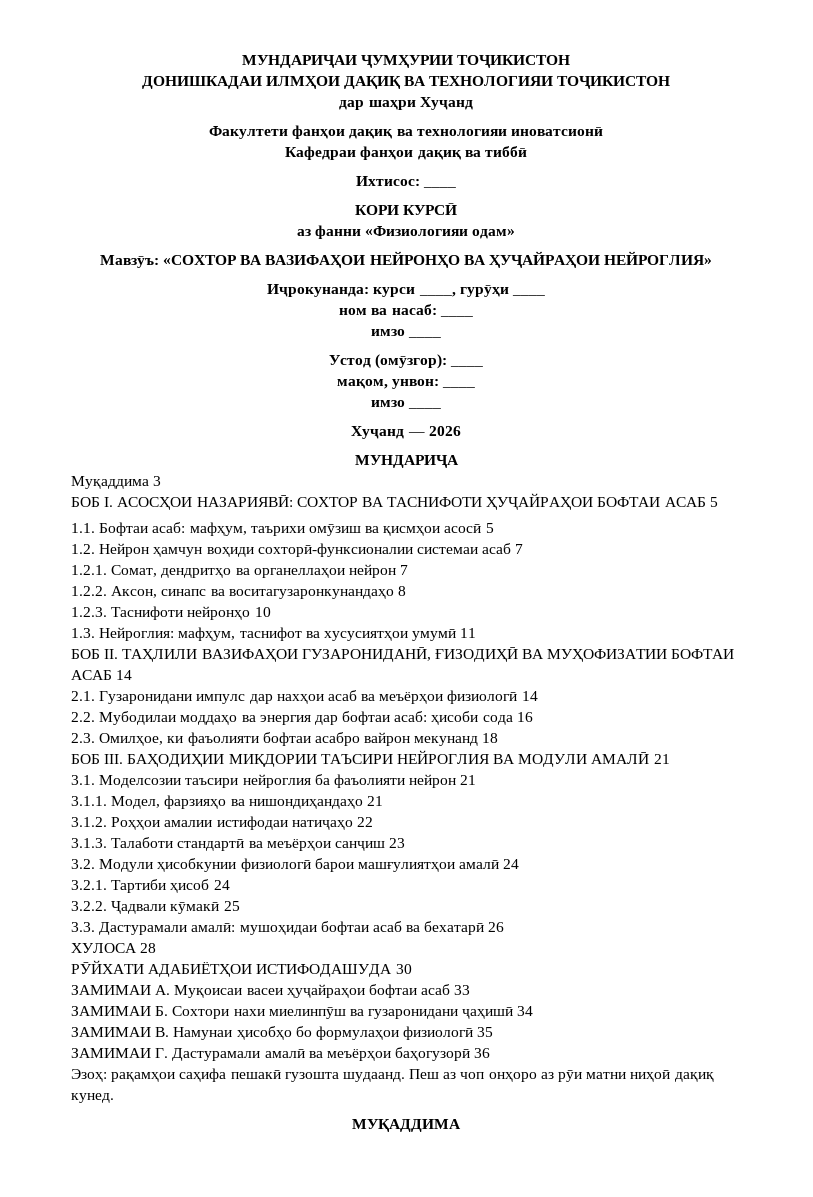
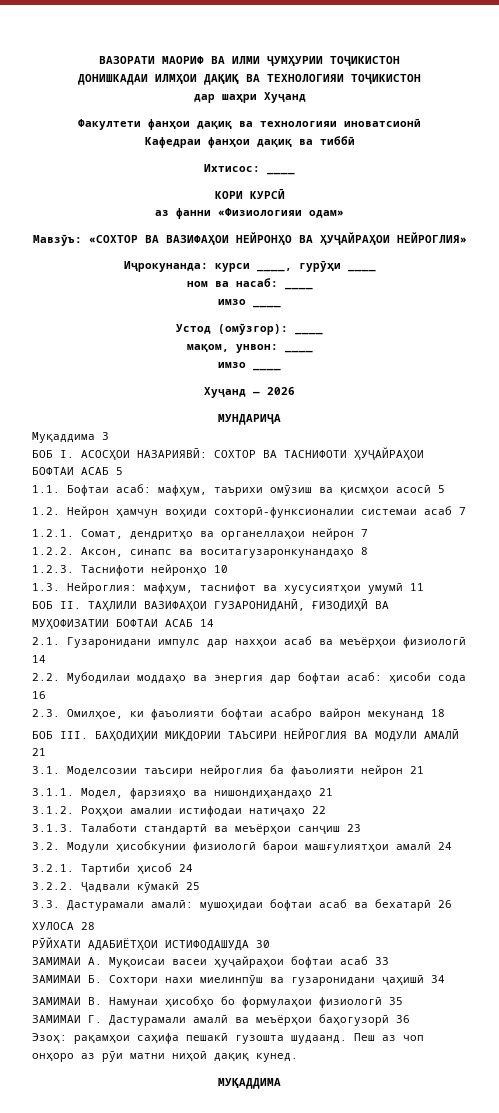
[241,55,357,68] МУНДАРИҶАИ -> [99,56,260,64] ВАЗОРАТИ МАОРИФ ВА ИЛМИ

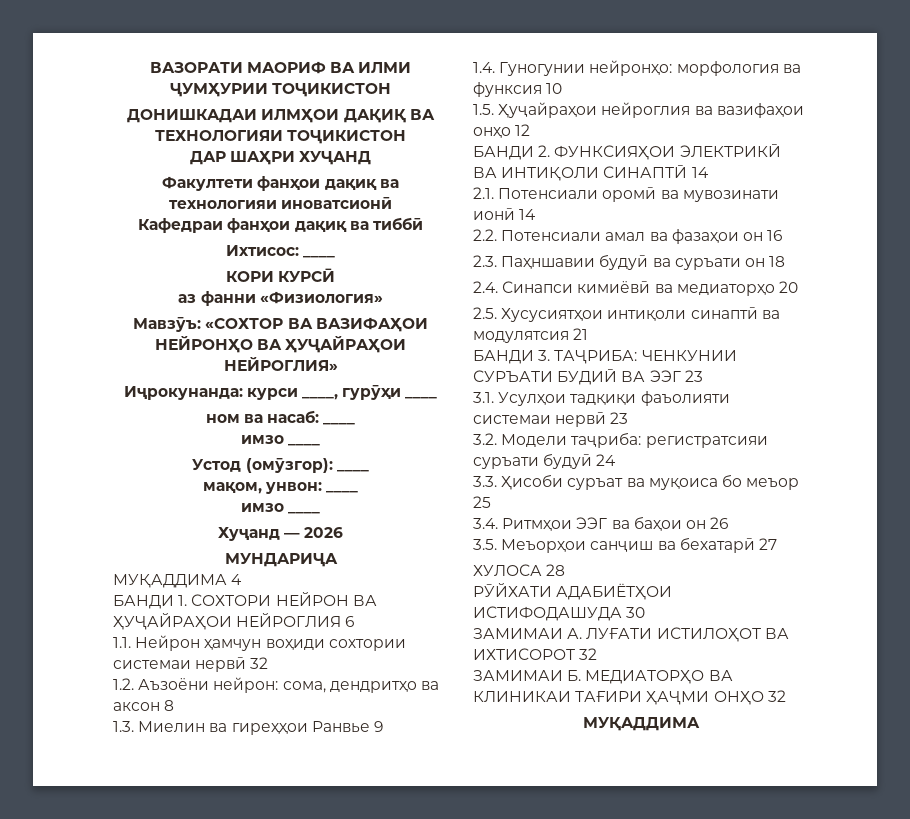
[193,92,306,103] дар шаҳри Хуҷанд -> [189,151,372,165] ДАР ШАҲРИ ХУҶАНД
[218,208,344,218] «Физиологияи одам» -> [259,291,383,304] «Физиология»
[32,432,109,443] [32,447,424,460] [32,467,123,475] [32,484,445,496] [32,506,466,518] [32,528,368,540] [32,547,368,558] [32,564,228,576] [32,582,424,594] [32,599,389,612] [32,619,214,629] [32,636,466,648] [32,655,46,663] [32,672,466,684] [32,691,46,699] [32,708,445,720] [32,728,459,742] [32,748,46,756] [32,765,424,777] [32,788,333,799] [32,806,326,817] [32,823,361,835] [32,841,452,853] [32,863,193,875] [32,882,200,893] [32,899,347,911] Муқаддима 3 // БОБ I. АСОСҲОИ НАЗАРИЯВӢ: СОХТОР ВА ТАСНИФОТИ ҲУҶАЙРАҲОИ БОФТАИ АСАБ 5 // 1.1. Бофтаи асаб: мафҳум, таърихи омӯзиш ва қисмҳои асосӣ 5 // 1.2. Нейрон ҳамчун воҳиди сохторӣ-функсионалии системаи асаб 7 // 1.2.1. Сомат, дендритҳо ва органеллаҳои нейрон 7 // 1.2.2. Аксон, синапс ва воситагузаронкунандаҳо 8 // 1.2.3. Таснифоти нейронҳо 10 // 1.3. Нейроглия: мафҳум, таснифот ва хусусиятҳои умумӣ 11 // БОБ II. ТАҲЛИЛИ ВАЗИФАҲОИ ГУЗАРОНИДАНӢ, ҒИЗОДИҲӢ ВА МУҲОФИЗАТИИ БОФТАИ АСАБ 14 // 2.1. Гузаронидани импулс дар нахҳои асаб ва меъёрҳои физиологӣ 14 // 2.2. Мубодилаи моддаҳо ва энергия дар бофтаи асаб: ҳисоби сода 16 // 2.3. Омилҳое, ки фаъолияти бофтаи асабро вайрон мекунанд 18 // БОБ III. БАҲОДИҲИИ МИҚДОРИИ ТАЪСИРИ НЕЙРОГЛИЯ ВА МОДУЛИ АМАЛӢ 21 // 3.1. Моделсозии таъсири нейроглия ба фаъолияти нейрон 21 // 3.1.1. Модел, фарзияҳо ва нишондиҳандаҳо 21 // 3.1.2. Роҳҳои амалии истифодаи натиҷаҳо 22 // 3.1.3. Талаботи стандартӣ ва меъёрҳои санҷиш 23 // 3.2. Модули ҳисобкунии физиологӣ барои машғулиятҳои амалӣ 24 // 3.2.1. Тартиби ҳисоб 24 // 3.2.2. Ҷадвали кӯмакӣ 25 // 3.3. Дастурамали амалӣ: мушоҳидаи бофтаи асаб -> [113,574,243,588] [113,592,377,609] [113,613,355,630] [113,635,406,651] [113,657,269,672] [113,677,439,693] [113,700,175,711] [113,721,383,735] [473,60,801,76] [473,82,563,97] [473,102,804,118] [473,124,531,138] [473,144,781,160] [473,165,709,181] [473,187,779,202] [473,208,537,220] [473,229,783,244] [473,254,786,270] [473,281,798,296] [473,307,780,322] [473,328,589,343] [473,350,737,364] [473,369,703,385] [473,391,730,406] [473,412,629,427] [473,432,768,448] [473,453,617,469] [473,474,800,490] [473,496,491,508] [473,516,729,531] [473,539,654,553] МУҚАДДИМА 4 // БАНДИ 1. СОХТОРИ НЕЙРОН ВА ҲУҶАЙРАҲОИ НЕЙРОГЛИЯ 6 // 1.1. Нейрон ҳамчун воҳиди сохтории системаи нервӣ 32 // 1.2. Аъзоёни нейрон: сома, дендритҳо ва аксон 8 // 1.3. Миелин ва гиреҳҳои Ранвье 9 // 1.4. Гуногунии нейронҳо: морфология ва функсия 10 // 1.5. Ҳуҷайраҳои нейроглия ва вазифаҳои онҳо 12 // БАНДИ 2. ФУНКСИЯҲОИ ЭЛЕКТРИКӢ ВА ИНТИҚОЛИ СИНАПТӢ 14 // 2.1. Потенсиали оромӣ ва мувозинати ионӣ 14 // 2.2. Потенсиали амал ва фазаҳои он 16 // 2.3. Паҳншавии будуӣ ва суръати он 18 // 2.4. Синапси кимиёвӣ ва медиаторҳо 20 // 2.5. Хусусиятҳои интиқоли синаптӣ ва модулятсия 21 // БАНДИ 3. ТАҶРИБА: ЧЕНКУНИИ СУРЪАТИ БУДИӢ ВА ЭЭГ 23 // 3.1. Усулҳои тадқиқи фаъолияти системаи нервӣ 23 // 3.2. Модели таҷриба: регистратсияи суръати будуӣ 24 // 3.3. Ҳисоби суръат ва муқоиса бо меъор 25 // 3.4. Ритмҳои ЭЭГ ва баҳои он 26 // 3.5. Меъорҳои санҷиш
[438,900,452,908] 26 -> [758,538,777,550] 27
[109,956,389,968] [32,975,445,986] [32,996,403,1008] [32,1014,410,1026] [32,1033,424,1044] [32,1051,298,1062] Муқоисаи васеи ҳуҷайраҳои бофтаи асаб 33 // ЗАМИМАИ Б. Сохтори нахи миелинпӯш ва гузаронидани ҷаҳишӣ 34 // ЗАМИМАИ В. Намунаи ҳисобҳо бо формулаҳои физиологӣ 35 // ЗАМИМАИ Г. Дастурамали амалӣ ва меъёрҳои баҳогузорӣ 36 // Эзоҳ: рақамҳои саҳифа пешакӣ гузошта шудаанд. Пеш аз чоп онҳоро аз рӯи матни ниҳоӣ дақиқ кунед. -> [586,627,789,642] [473,648,598,660] [473,670,733,684] [473,690,786,705] ЛУҒАТИ ИСТИЛОҲОТ ВА ИХТИСОРОТ 32 // ЗАМИМАИ Б. МЕДИАТОРҲО ВА КЛИНИКАИ ТАҒИРИ ҲАҶМИ ОНҲО 32

